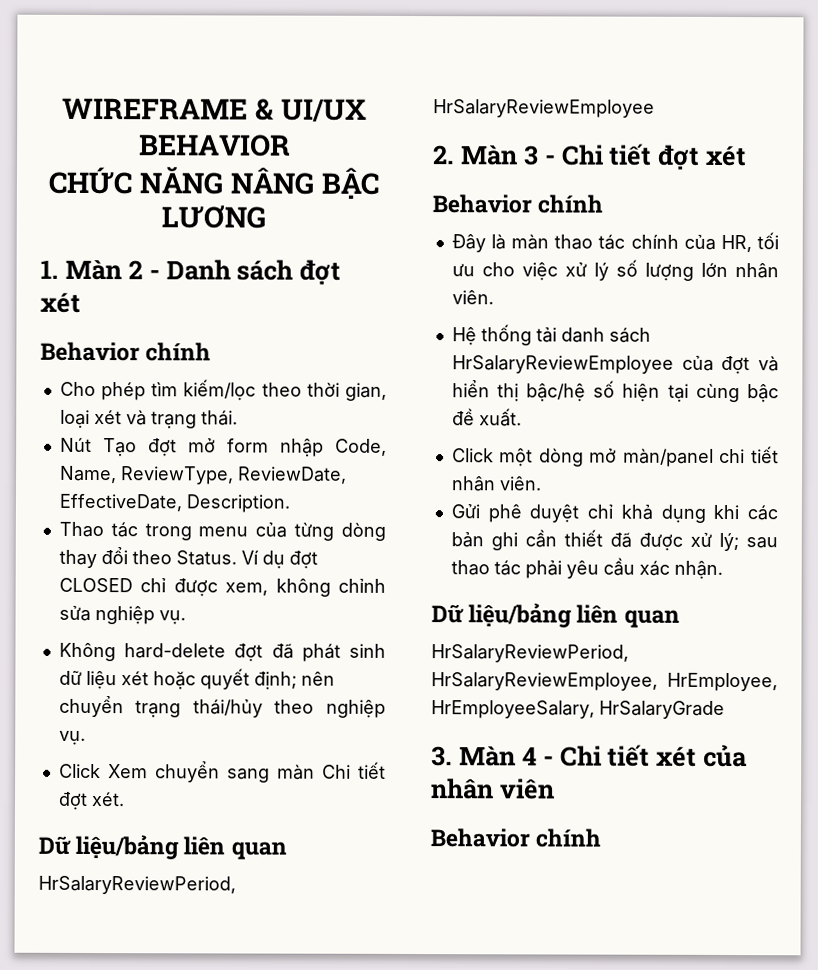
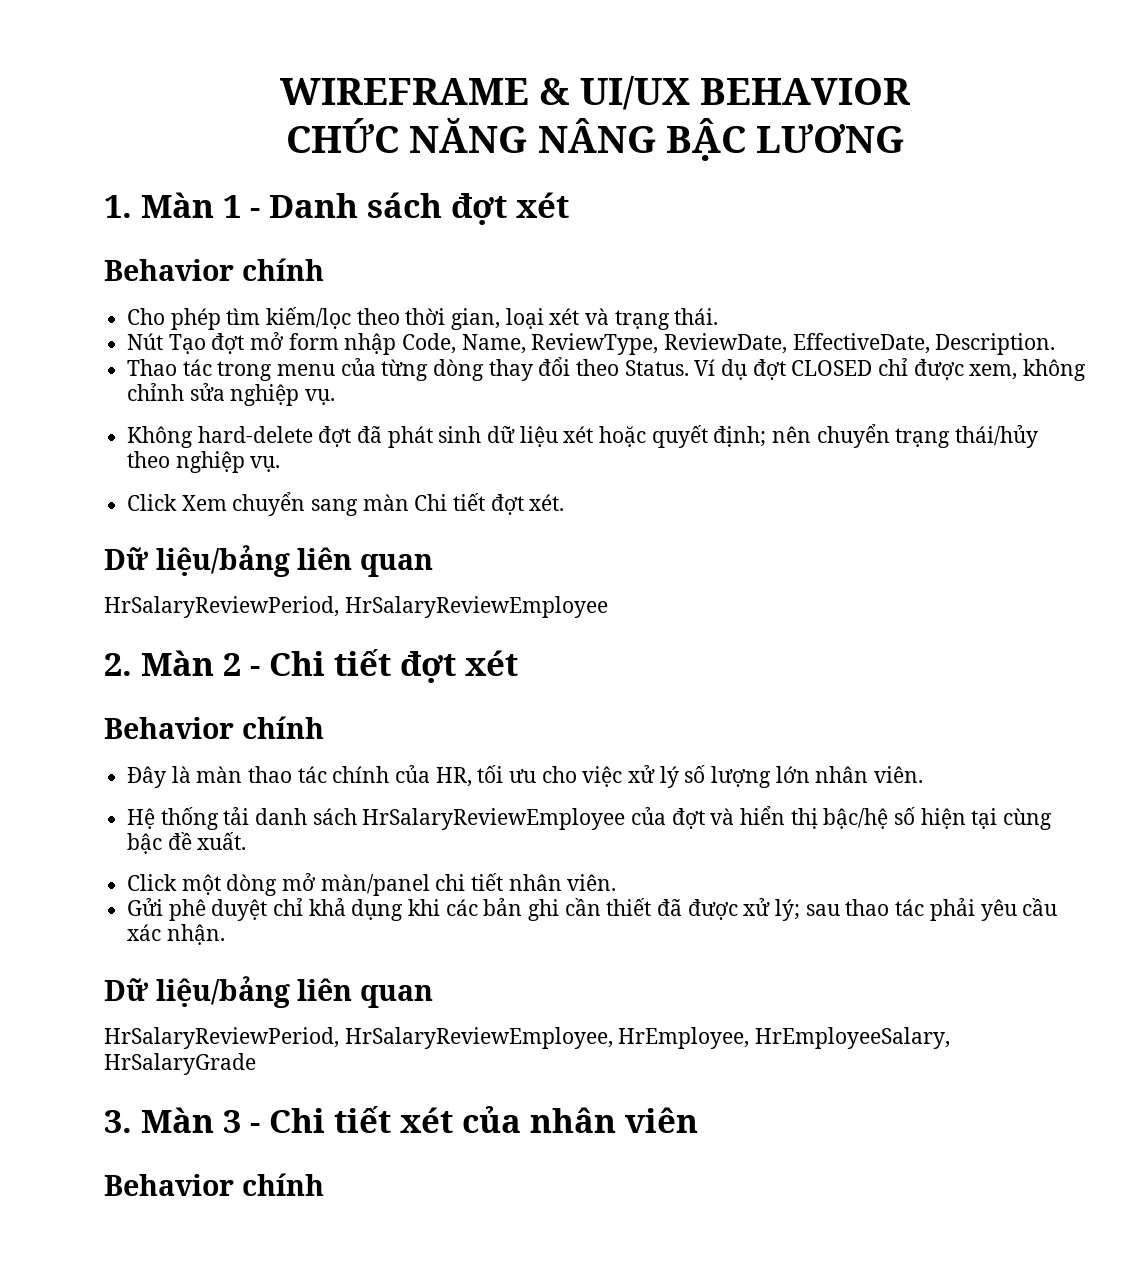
[127,260,143,280] 2 -> [223,195,241,218] 1
[523,145,539,166] 3 -> [223,653,241,676] 2
[521,746,537,766] 4 -> [223,1110,241,1133] 3

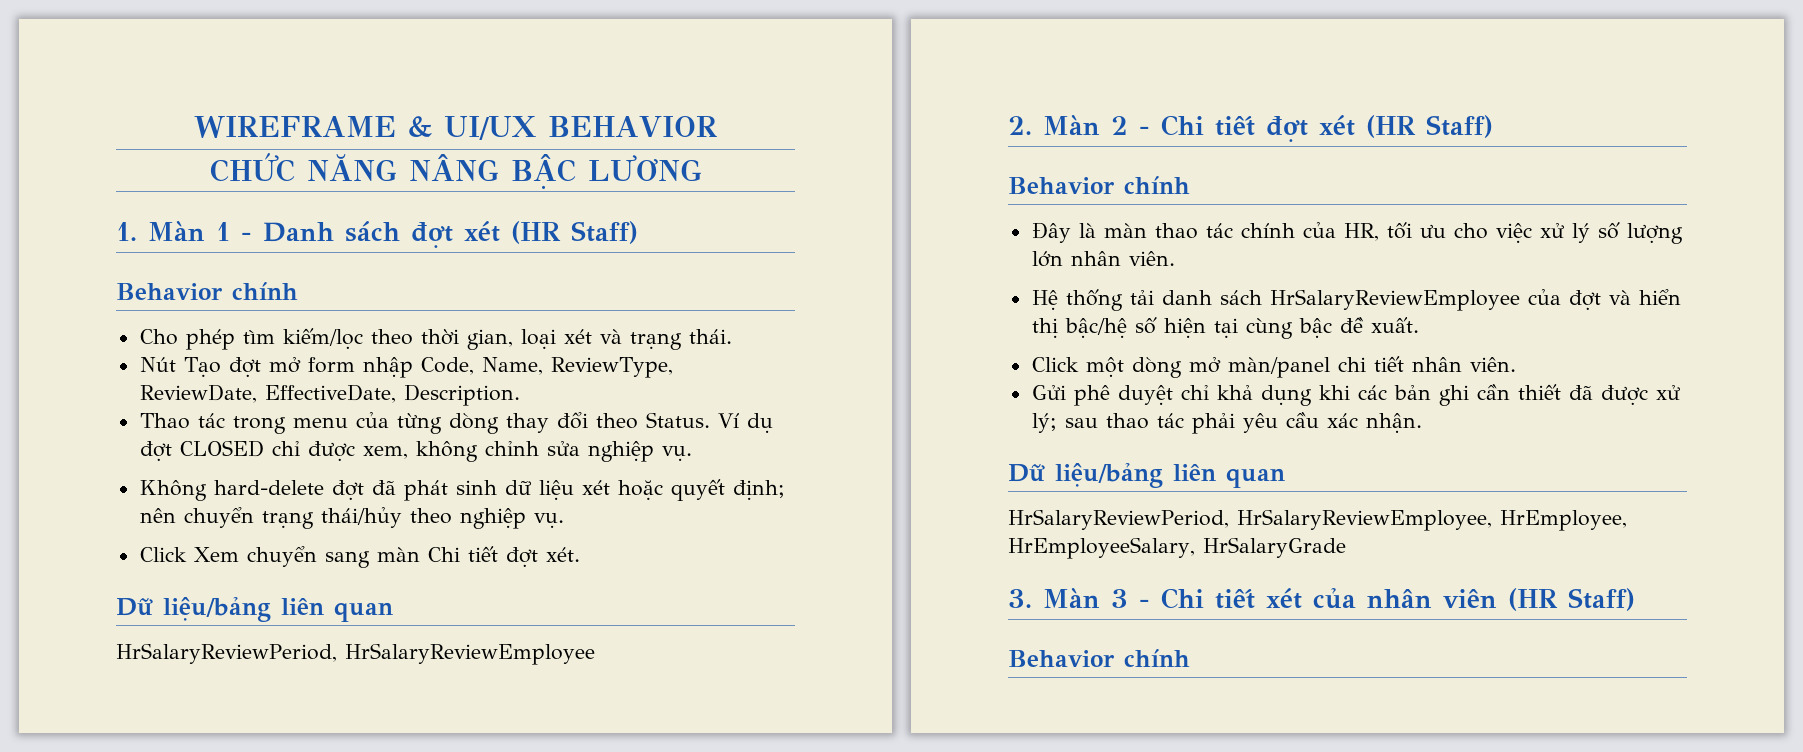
(569, 205) none -> [511,221,638,244] (HR Staff)
(518, 663) none -> [1366,115,1493,138] (HR Staff)
(698, 1120) none -> [1508,588,1635,611] (HR Staff)

